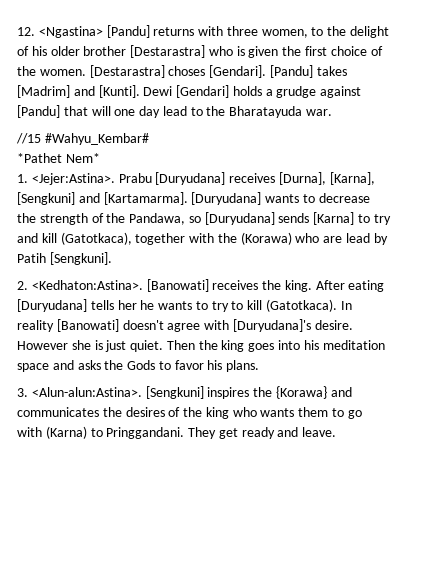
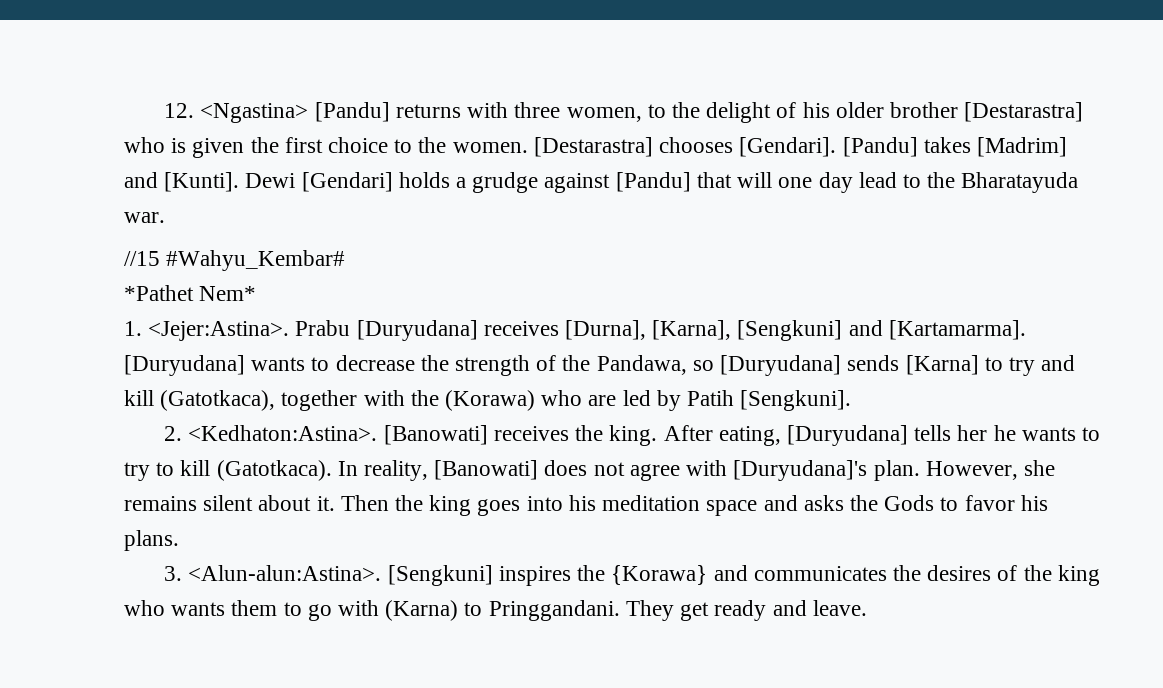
[370,46,383,56] of -> [394,139,413,153] to
[168,66,206,76] choses -> [659,137,734,153] chooses
[346,233,371,243] lead -> [622,390,651,406] led
[348,280,385,292] eating -> [718,426,781,446] eating,
[17,319,353,332] [17,340,164,352] reality [Banowati] doesn't agree with [Duryudana]'s desire. However she is just quiet. -> [364,460,1055,481] [124,495,335,511] reality, [Banowati] does not agree with [Duryudana]'s plan. However, she remains silent about it.

